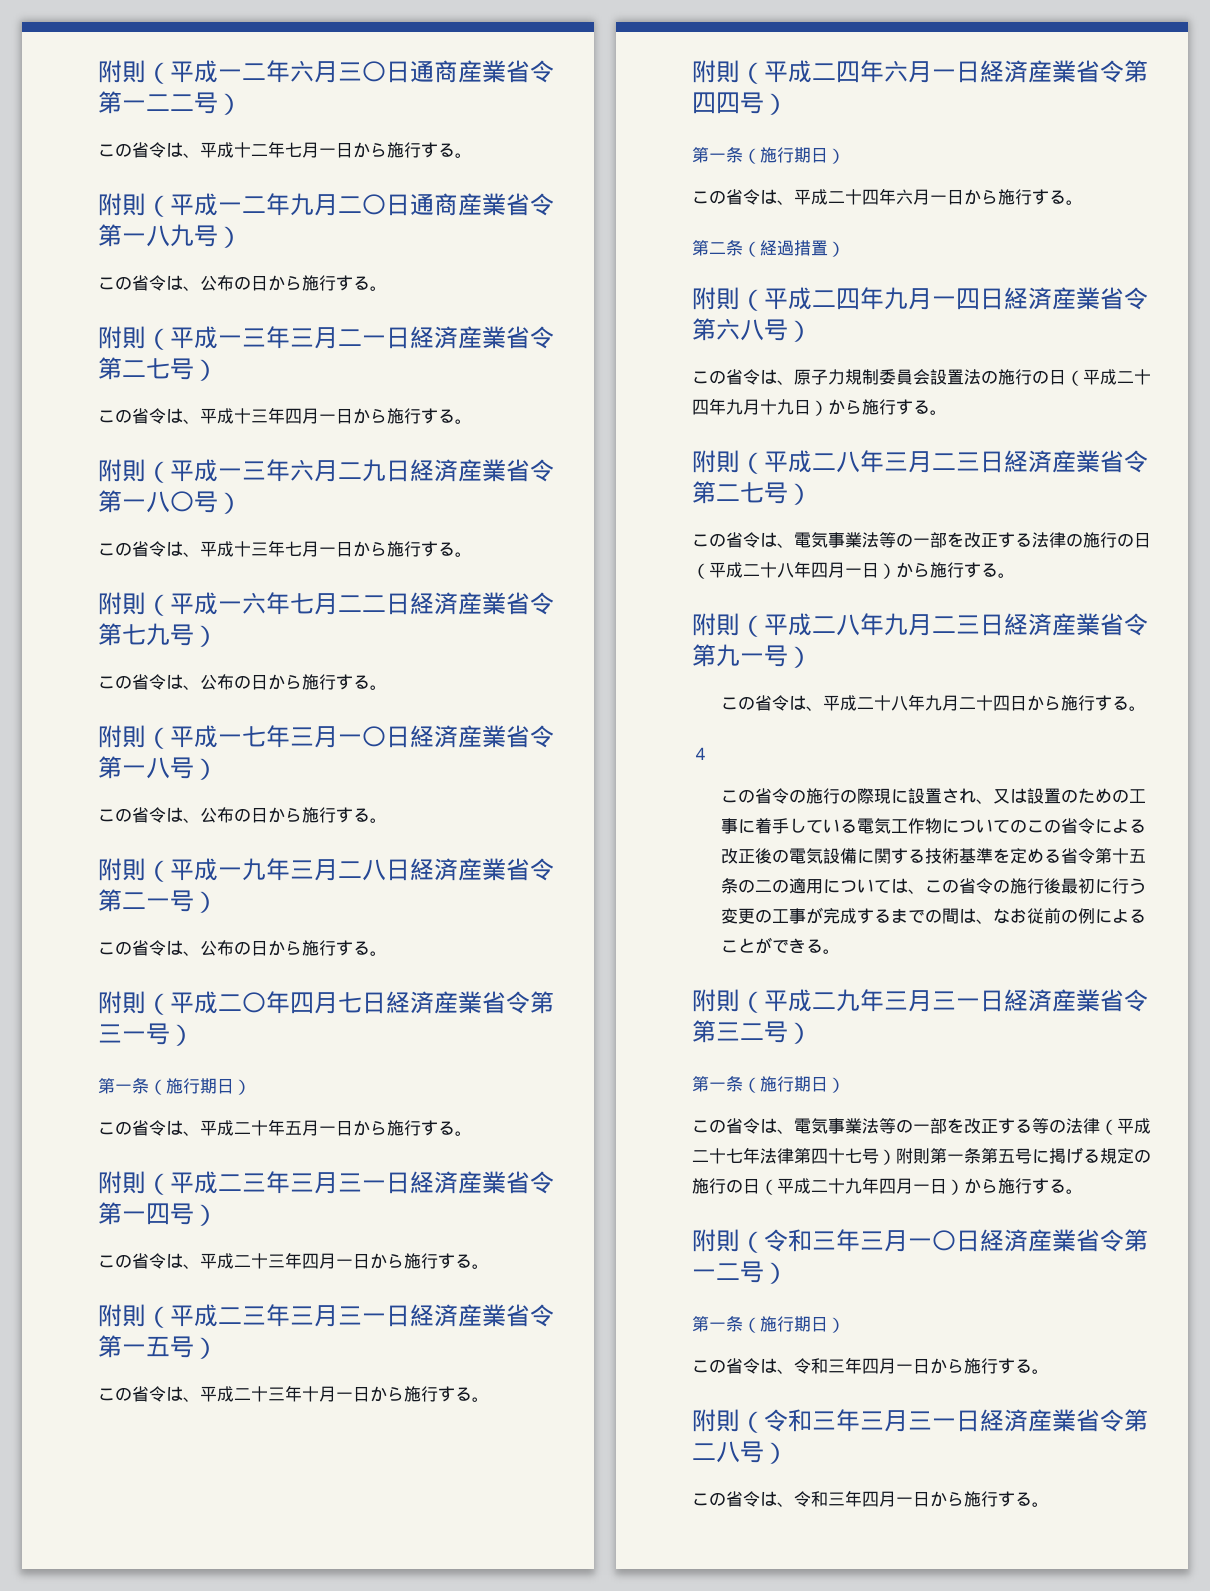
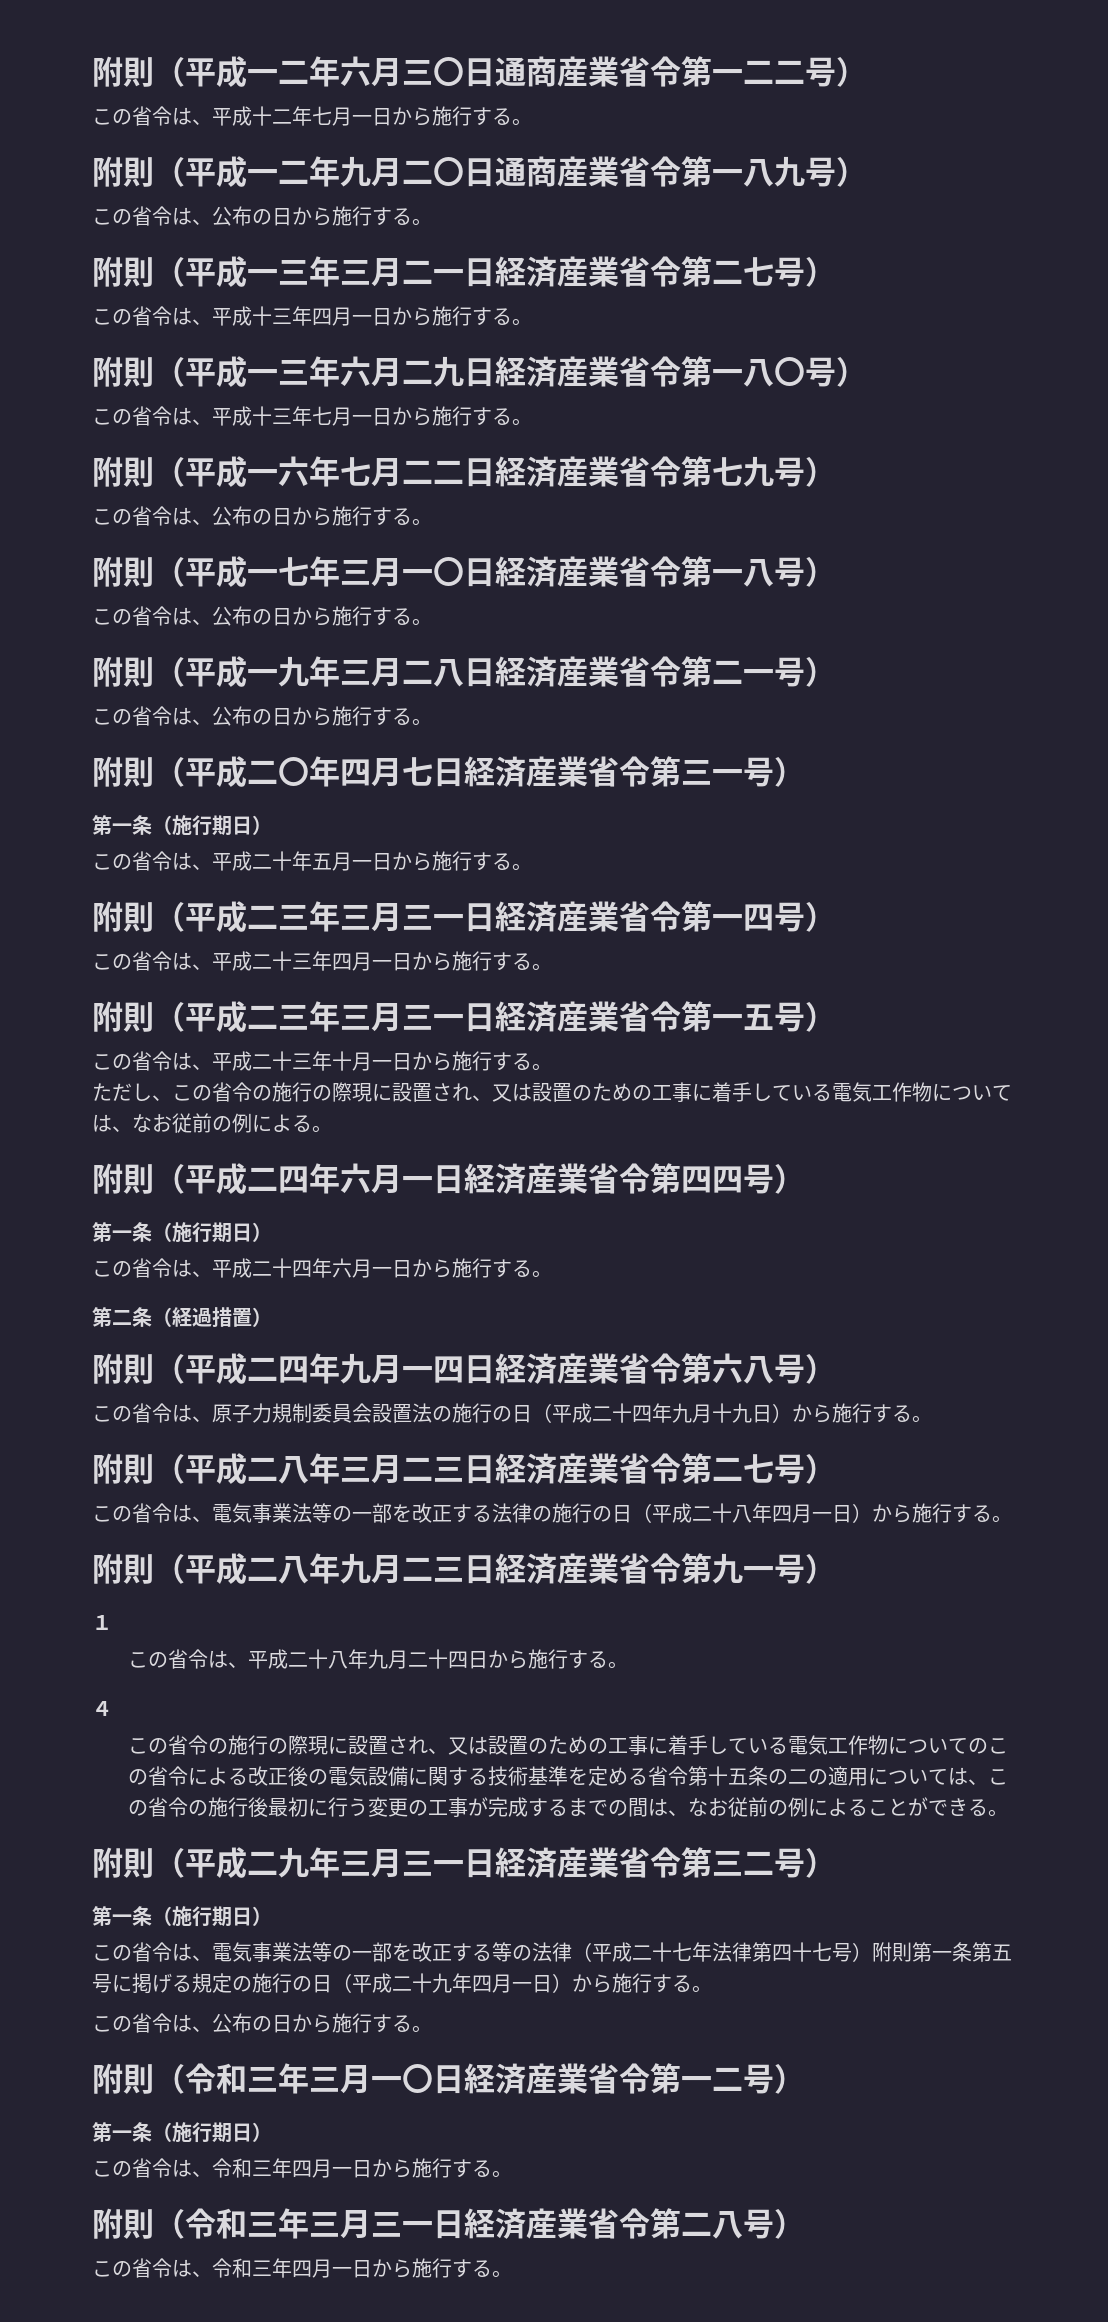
(489, 1399) none -> [92,1082,1012,1102] [92,1113,332,1133] // ただし、この省令の施行の際現に設置され、又は設置のための工事に着手している電気工作物については、なお従前の例による。
(812, 657) none -> [92,1615,112,1630] // １
(1083, 1191) none -> [92,2013,432,2033] // この省令は、公布の日から施行する。

